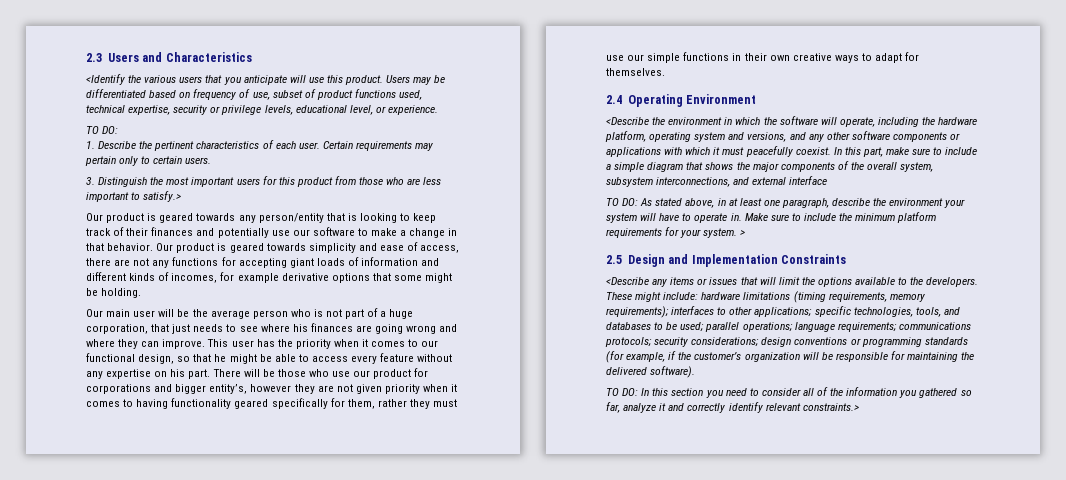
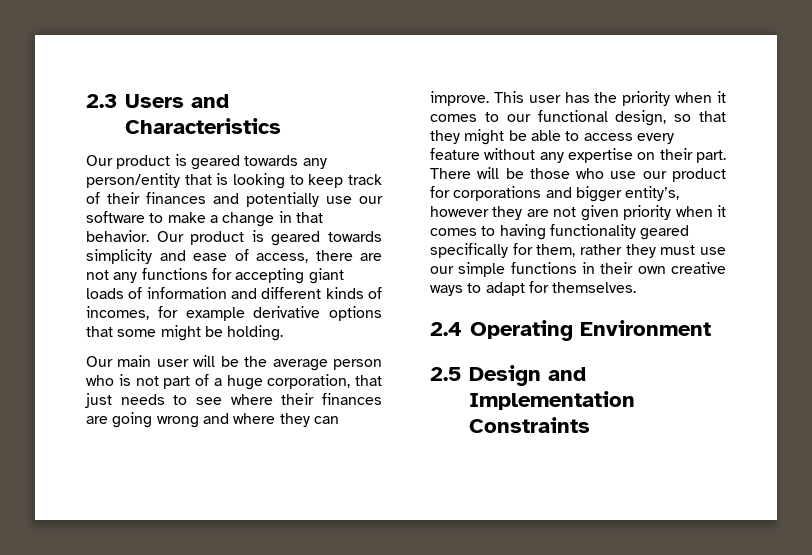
[86,74,446,85] [86,89,423,100] [86,105,438,115] [86,126,119,134] [86,140,434,151] [85,156,212,166] [86,176,442,187] [86,191,182,202] // <Identify the various users that you anticipate will use this product. Users may be differentiated based on frequency of use, subset of product functions used, technical expertise, security or privilege levels, educational level, or experience. // TO DO: // 1. Describe the pertinent characteristics of each user. Certain requirements may pertain only to certain users. // 3. Distinguish the most important users for this product from those who are less important to satisfy.> -> (281, 126) none
[292,324,308,332] his -> [281,393,315,405] their
[214,354,227,362] he -> [430,130,460,144] they
[170,369,186,377] his -> [659,148,693,160] their
[606,116,978,127] [605,131,961,142] [606,146,978,157] [606,161,934,172] [606,176,828,187] [606,198,966,208] [606,212,937,223] [606,227,746,238] // <Describe the environment in which the software will operate, including the hardware platform, operating system and versions, and any other software components or applications with which it must peacefully coexist. In this part, make sure to include a simple diagram that shows the major components of the overall system, subsystem interconnections, and external interface // TO DO: As stated above, in at least one paragraph, describe the environment your system will have to operate in. Make sure to include the minimum platform requirements for your system. > -> (711, 328) none
[606,277,979,287] [606,291,925,303] [606,306,960,318] [606,322,971,332] [605,337,968,347] [606,351,975,363] [606,366,696,378] [606,387,972,398] [606,402,859,413] // <Describe any items or issues that will limit the options available to the developers. These might include: hardware limitations (timing requirements, memory requirements); interfaces to other applications; specific technologies, tools, and databases to be used; parallel operations; language requirements; communications protocols; security considerations; design conventions or programming standards (for example, if the customer’s organization will be responsible for maintaining the delivered software). // TO DO: In this section you need to consider all of the information you gathered so far, analyze it and correctly identify relevant constraints.> -> (590, 425) none

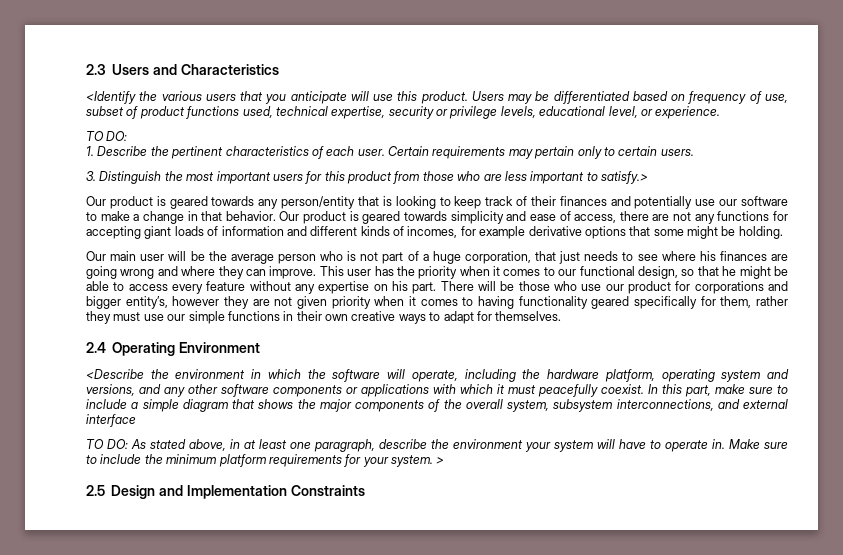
(281, 126) none -> [86,91,788,104] [86,106,721,119] [86,131,128,141] [86,146,694,159] [86,171,648,184] // <Identify the various users that you anticipate will use this product. Users may be differentiated based on frequency of use, subset of product functions used, technical expertise, security or privilege levels, educational level, or experience. // TO DO: // 1. Describe the pertinent characteristics of each user. Certain requirements may pertain only to certain users. // 3. Distinguish the most important users for this product from those who are less important to satisfy.>
[281,393,315,405] their -> [699,251,716,261] his
[430,130,460,144] they -> [722,266,737,276] he
[659,148,693,160] their -> [392,281,408,291] his
(711, 328) none -> [86,369,790,382] [86,384,788,397] [86,399,788,412] [86,414,136,427] [86,439,788,452] [86,454,445,467] // <Describe the environment in which the software will operate, including the hardware platform, operating system and versions, and any other software components or applications with which it must peacefully coexist. In this part, make sure to include a simple diagram that shows the major components of the overall system, subsystem interconnections, and external interface // TO DO: As stated above, in at least one paragraph, describe the environment your system will have to operate in. Make sure to include the minimum platform requirements for your system. >

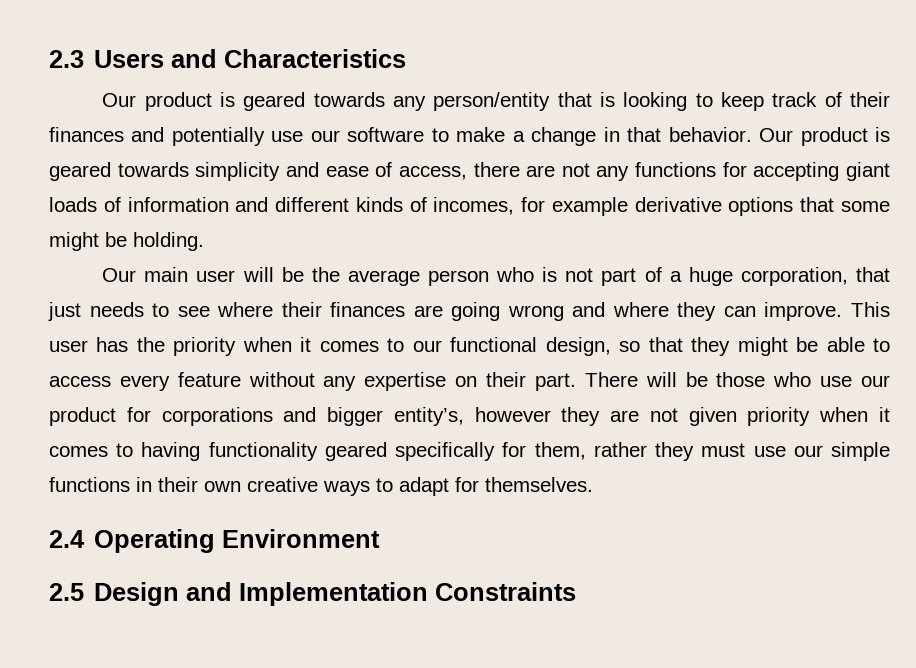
[86,91,788,104] [86,106,721,119] [86,131,128,141] [86,146,694,159] [86,171,648,184] // <Identify the various users that you anticipate will use this product. Users may be differentiated based on frequency of use, subset of product functions used, technical expertise, security or privilege levels, educational level, or experience. // TO DO: // 1. Describe the pertinent characteristics of each user. Certain requirements may pertain only to certain users. // 3. Distinguish the most important users for this product from those who are less important to satisfy.> -> (407, 58) none
[699,251,716,261] his -> [281,302,322,317] their
[722,266,737,276] he -> [691,337,731,356] they
[392,281,408,291] his -> [486,372,527,387] their
[86,369,790,382] [86,384,788,397] [86,399,788,412] [86,414,136,427] [86,439,788,452] [86,454,445,467] // <Describe the environment in which the software will operate, including the hardware platform, operating system and versions, and any other software components or applications with which it must peacefully coexist. In this part, make sure to include a simple diagram that shows the major components of the overall system, subsystem interconnections, and external interface // TO DO: As stated above, in at least one paragraph, describe the environment your system will have to operate in. Make sure to include the minimum platform requirements for your system. > -> (381, 538) none

